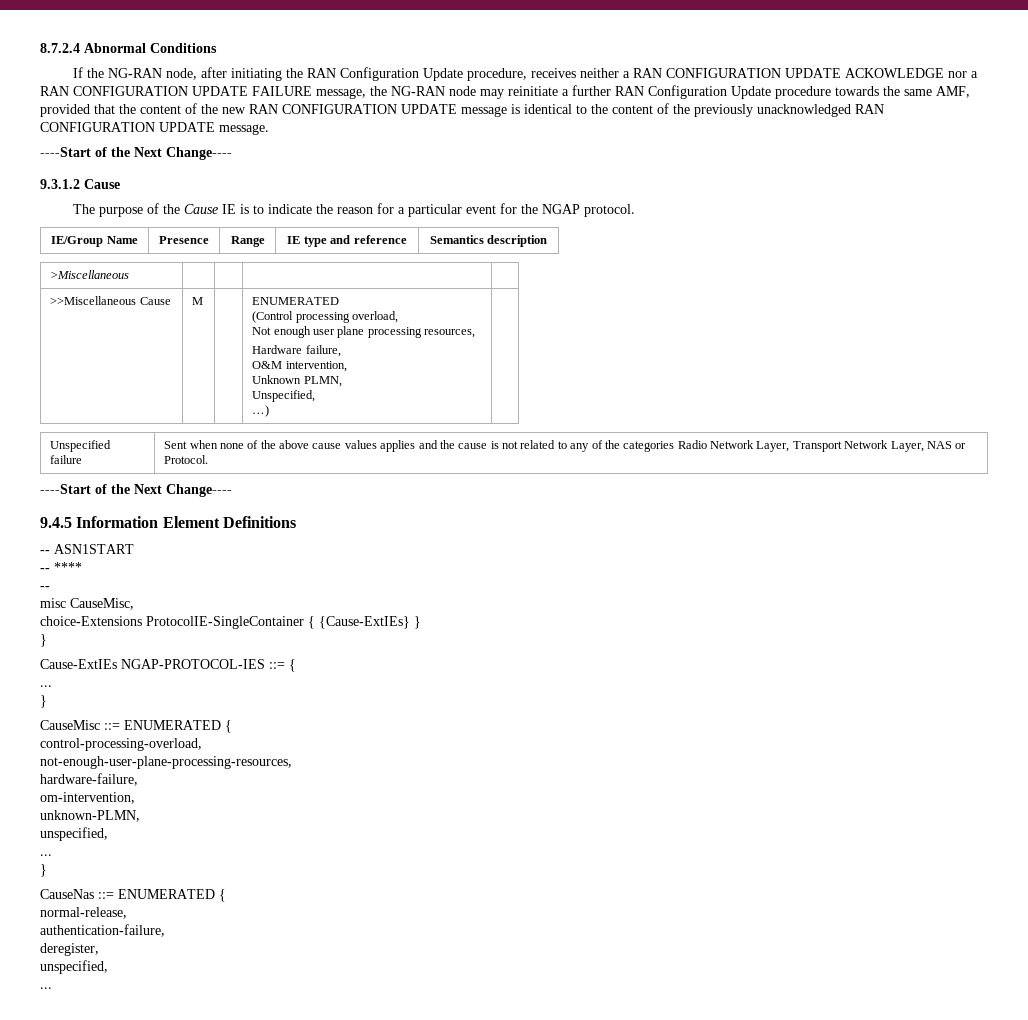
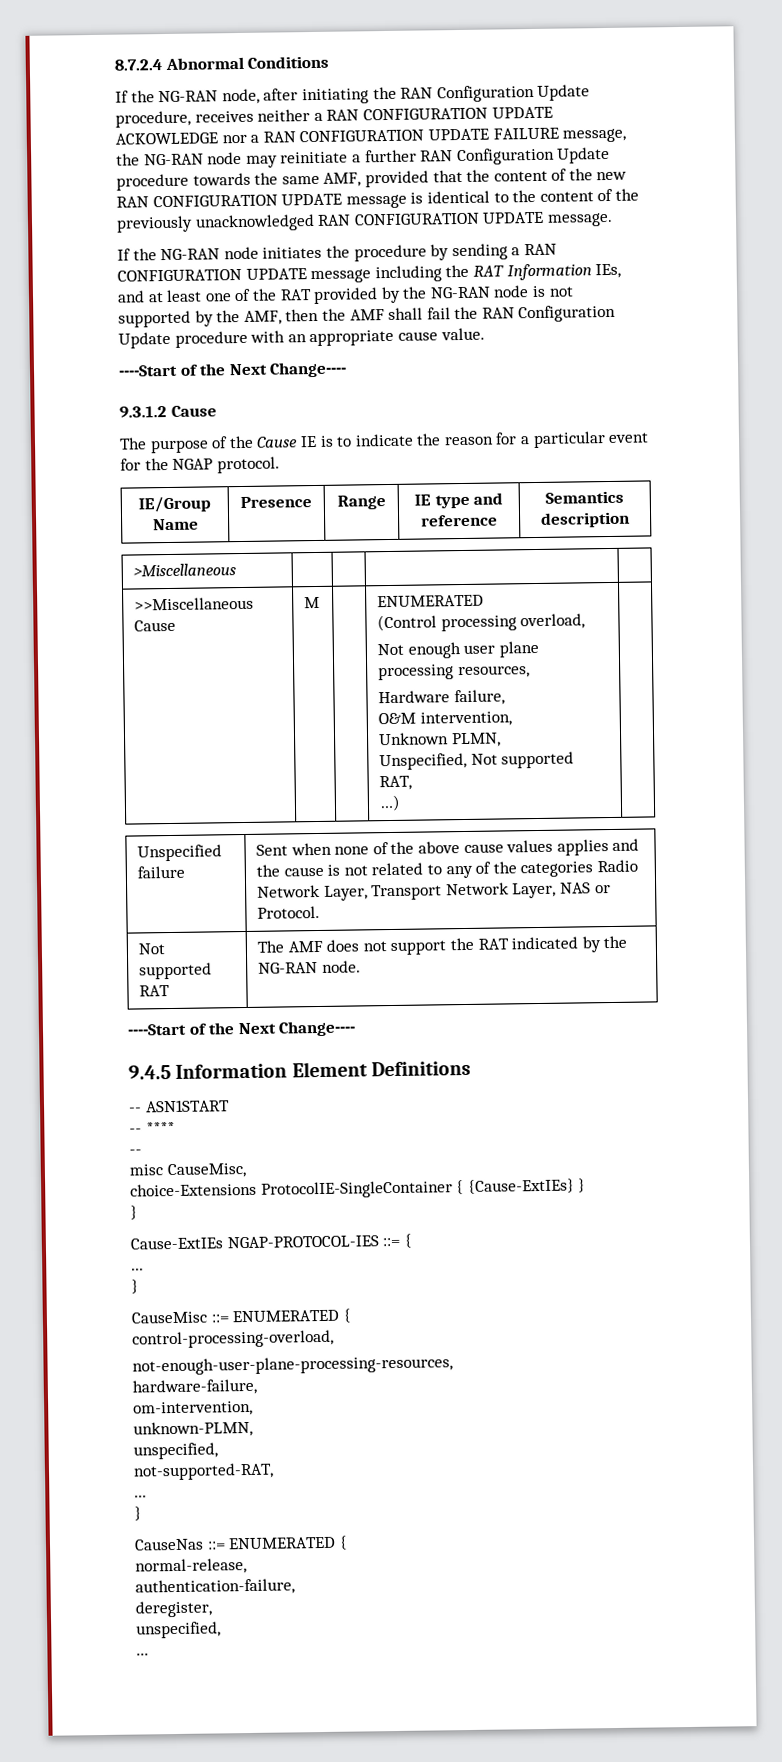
(269, 129) none -> [117,243,557,262] [117,263,622,284] [117,285,574,304] [118,304,617,328] [118,327,485,349] // If the NG-RAN node initiates the procedure by sending a RAN CONFIGURATION UPDATE message including the RAT Information IEs, and at least one of the RAT provided by the NG-RAN node is not supported by the AMF, then the AMF shall fail the RAN Configuration Update procedure with an appropriate cause value.
(316, 396) none -> [470,751,575,769] [379,775,413,791] Not supported RAT,
(209, 459) none -> [138,943,166,955] [139,962,213,980] [139,985,171,997] [257,935,628,956] [258,960,361,974] // Not supported RAT | The AMF does not support the RAT indicated by the NG-RAN node.
(108, 834) none -> [133,1462,274,1481] // not-supported-RAT,

